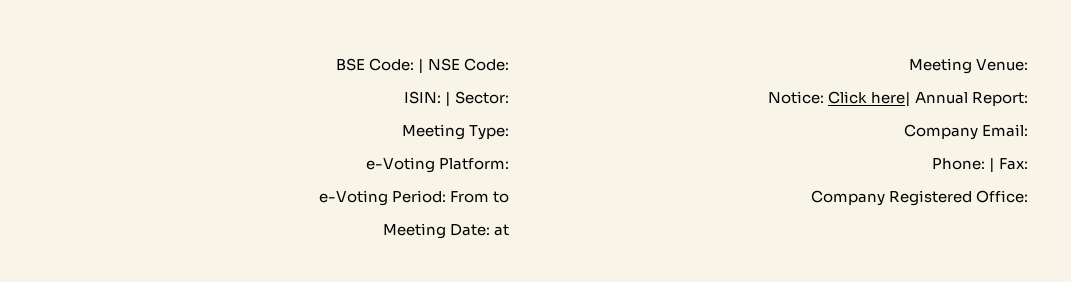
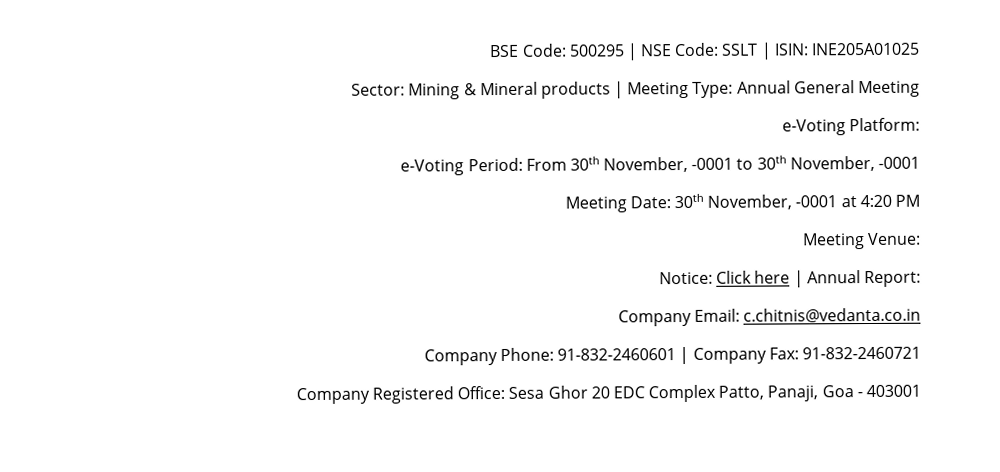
(414, 64) none -> [568,44,625,57] 500295
[403,91,509,106] // ISIN: | Sector: // -> [721,42,920,60] [351,81,625,100] SSLT | ISIN: INE205A01025 // Sector: Mining & Mineral products |
(509, 132) none -> [736,80,920,98] Annual General Meeting
[493,191,510,203] to -> [569,155,920,173] 30th November, -0001 to 30th November, -0001
(490, 230) none -> [674,193,838,210] 30th November, -0001
(509, 230) none -> [859,194,920,208] 4:20 PM
[870,92,911,106] here| -> [754,270,804,288] here |
[931,158,995,172] // Phone: | -> [742,307,921,323] [423,346,767,366] c.chitnis@vedanta.co.in // Company Phone: 91-832-2460601 | Company
(1028, 164) none -> [801,346,921,360] 91-832-2460721
(1028, 196) none -> [508,384,921,403] Sesa Ghor 20 EDC Complex Patto, Panaji, Goa - 403001

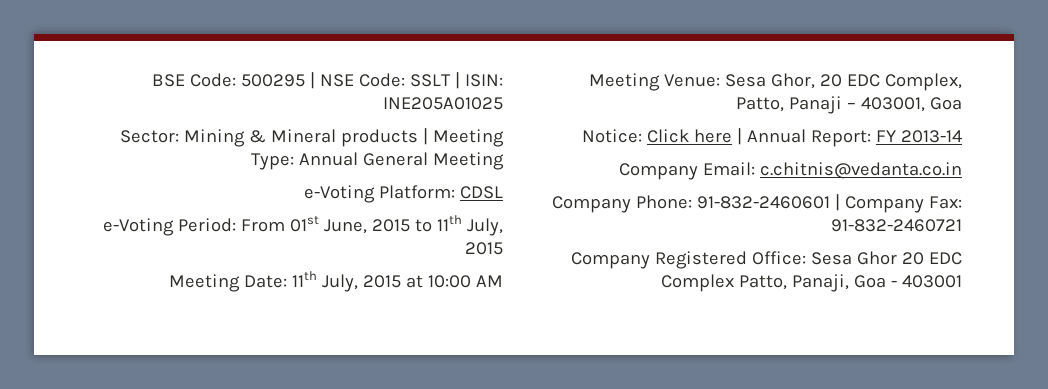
(920, 124) none -> [460,186,503,199] CDSL
[569,155,920,173] [564,193,920,213] [801,232,921,250] 30th November, -0001 to 30th November, -0001 // Meeting Date: 30th November, -0001 at 4:20 PM // Meeting Venue: -> [290,215,504,236] [465,242,503,255] [169,271,504,292] [589,73,962,91] [736,96,962,114] 01st June, 2015 to 11th July, 2015 // Meeting Date: 11th July, 2015 at 10:00 AM // Meeting Venue: Sesa Ghor, 20 EDC Complex, Patto, Panaji – 403001, Goa
(921, 279) none -> [876,130,962,143] FY 2013-14

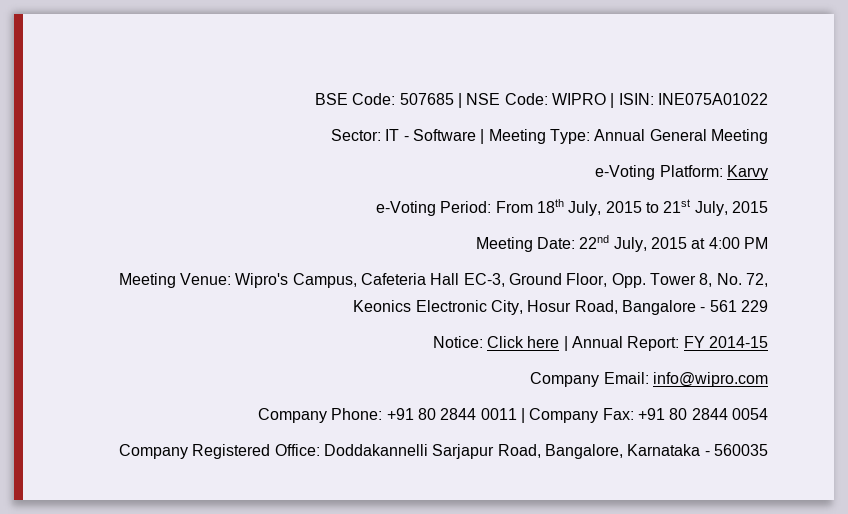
[241,74,306,87] 500295 -> [399,93,454,105] 507685
[410,74,452,87] SSLT -> [552,93,607,105] WIPRO
[383,97,503,110] INE205A01025 -> [658,93,769,105] INE075A01022
[184,129,419,147] Mining & Mineral products -> [385,129,477,141] IT - Software
[460,186,503,199] CDSL -> [727,165,769,180] Karvy
[290,216,368,234] 01st June, -> [537,199,602,216] 18th July,
[437,215,463,231] 11th -> [663,199,691,213] 21st
[292,271,318,287] 11th -> [579,235,610,249] 22nd
[428,275,504,288] 10:00 AM -> [708,237,769,249] 4:00 PM
[725,73,962,91] [736,96,962,114] Sesa Ghor, 20 EDC Complex, Patto, Panaji – 403001, Goa -> [235,273,769,288] [353,300,769,315] Wipro's Campus, Cafeteria Hall EC-3, Ground Floor, Opp. Tower 8, No. 72, Keonics Electronic City, Hosur Road, Bangalore - 561 229
[901,130,962,143] 2013-14 -> [709,336,769,348] 2014-15
[760,162,962,179] c.chitnis@vedanta.co.in -> [653,372,769,387] info@wipro.com
[697,194,962,213] [831,219,962,232] [571,251,962,269] [661,274,962,292] 91-832-2460601 | Company Fax: 91-832-2460721 // Company Registered Office: Sesa Ghor 20 EDC Complex Patto, Panaji, Goa - 403001 -> [386,408,769,423] [119,444,769,459] +91 80 2844 0011 | Company Fax: +91 80 2844 0054 // Company Registered Office: Doddakannelli Sarjapur Road, Bangalore, Karnataka - 560035

